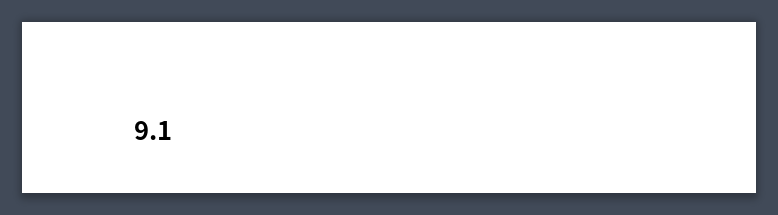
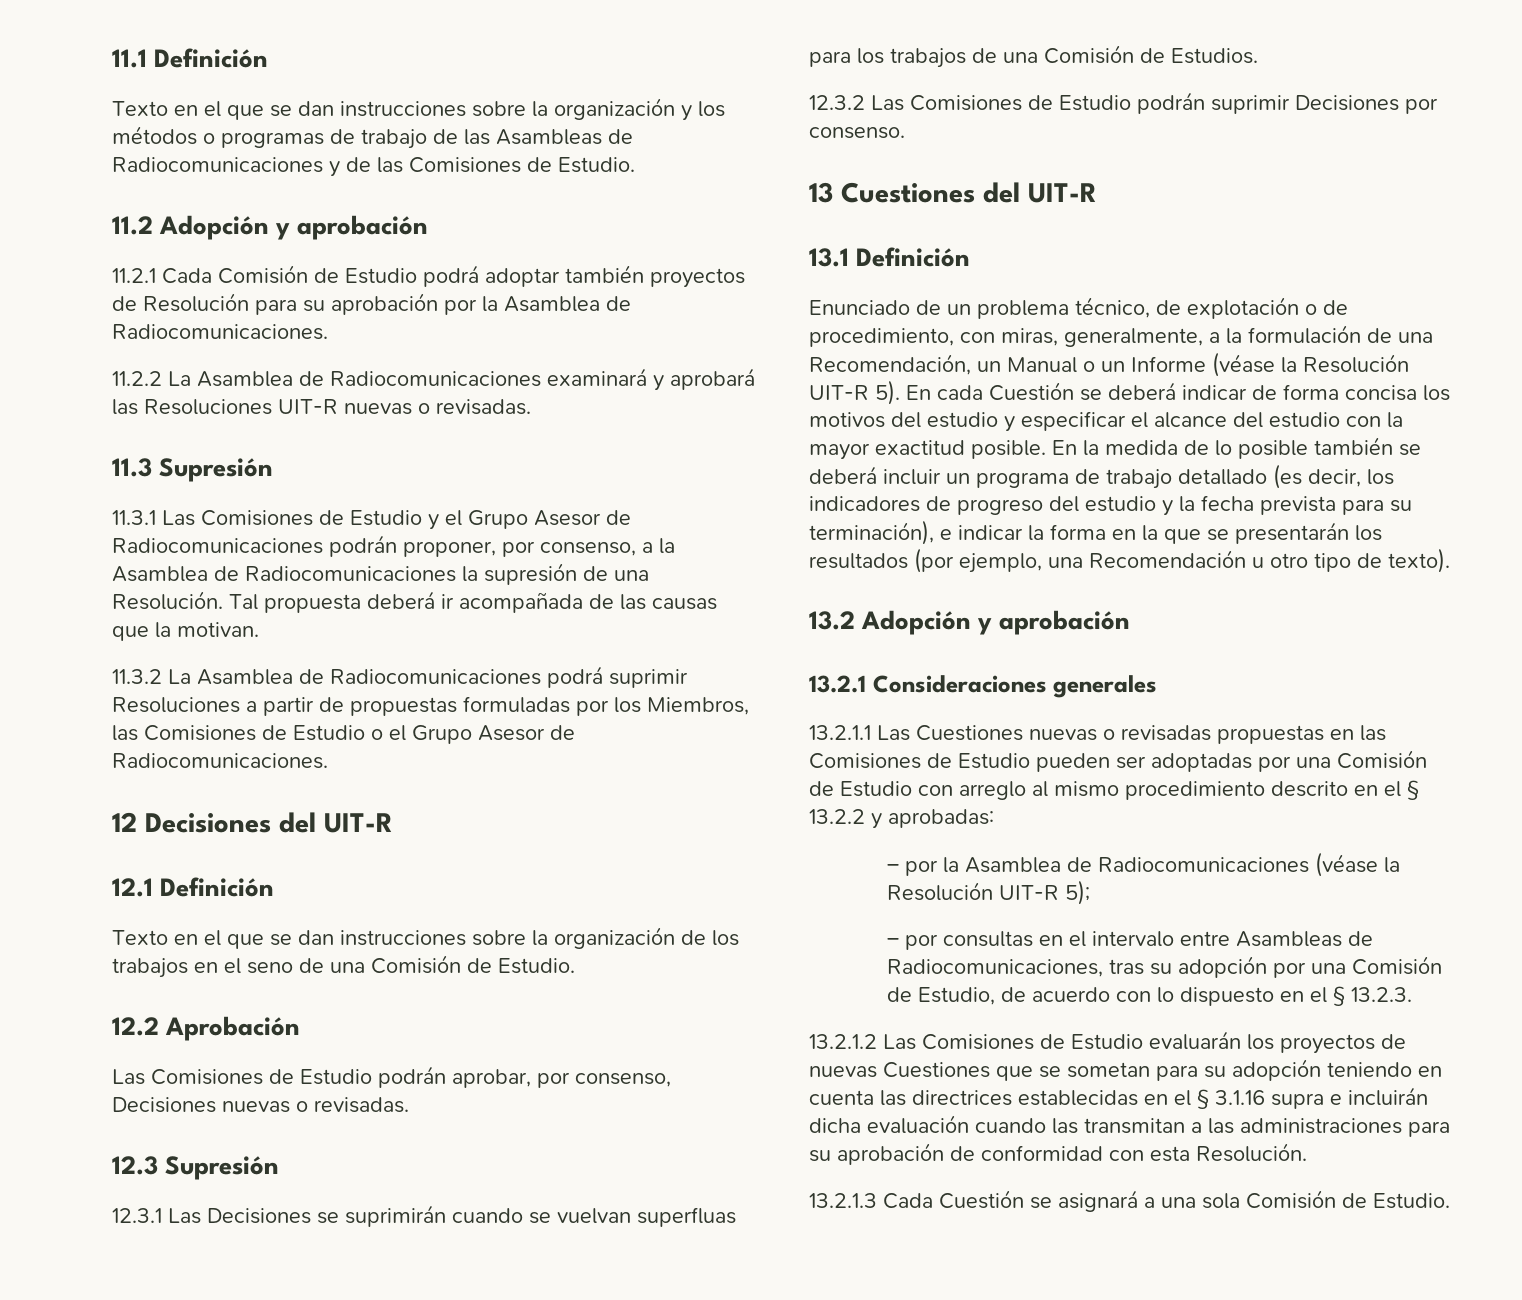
[134,121,172,140] 9.1 -> [112,48,269,68] [112,98,725,121] [112,126,633,149] [112,157,635,177] [112,215,429,240] [112,265,745,288] [112,293,631,315] [112,324,328,340] [112,368,755,391] [112,399,531,415] [112,458,274,482] [112,510,631,530] [112,535,675,557] [112,563,649,585] [112,591,717,613] [112,622,259,641] [112,666,688,688] [112,696,749,716] [112,725,575,744] [112,753,328,769] [112,812,393,833] [112,877,275,897] [112,927,739,949] [112,955,575,978] [112,1016,301,1041] [112,1066,671,1088] [112,1097,409,1113] [112,1156,280,1180] [112,1205,736,1227] [809,45,1258,68] [809,92,1438,114] [809,127,905,139] [809,182,1097,203] [809,247,971,267] [809,297,1348,319] [809,325,1433,347] [809,352,1409,377] [809,380,1450,405] [809,411,1403,432] [809,437,1421,460] [809,464,1394,489] [809,495,1412,516] [809,520,1382,545] [809,548,1450,573] [809,610,1131,635] [809,675,1158,698] [809,725,1386,744] [809,750,1427,772] [809,780,1419,800] [809,809,994,829] [886,852,1400,877] [886,880,1090,905] [886,931,1373,950] [886,956,1442,978] [886,986,1412,1006] [809,1031,1406,1054] [809,1059,1442,1081] [809,1087,1428,1109] [809,1115,1450,1137] [809,1143,1307,1165] [809,1190,1450,1212] 11.1 Definición // Texto en el que se dan instrucciones sobre la organización y los métodos o programas de trabajo de las Asambleas de Radiocomunicaciones y de las Comisiones de Estudio. // 11.2 Adopción y aprobación // 11.2.1 Cada Comisión de Estudio podrá adoptar también proyectos de Resolución para su aprobación por la Asamblea de Radiocomunicaciones. // 11.2.2 La Asamblea de Radiocomunicaciones examinará y aprobará las Resoluciones UIT-R nuevas o revisadas. // 11.3 Supresión // 11.3.1 Las Comisiones de Estudio y el Grupo Asesor de Radiocomunicaciones podrán proponer, por consenso, a la Asamblea de Radiocomunicaciones la supresión de una Resolución. Tal propuesta deberá ir acompañada de las causas que la motivan. // 11.3.2 La Asamblea de Radiocomunicaciones podrá suprimir Resoluciones a partir de propuestas formuladas por los Miembros, las Comisiones de Estudio o el Grupo Asesor de Radiocomunicaciones. // 12 Decisiones del UIT-R // 12.1 Definición // Texto en el que se dan instrucciones sobre la organización de los trabajos en el seno de una Comisión de Estudio. // 12.2 Aprobación // Las Comisiones de Estudio podrán aprobar, por consenso, Decisiones nuevas o revisadas. // 12.3 Supresión // 12.3.1 Las Decisiones se suprimirán cuando se vuelvan superfluas para los trabajos de una Comisión de Estudios. // 12.3.2 Las Comisiones de Estudio podrán suprimir Decisiones por consenso. // 13 Cuestiones del UIT-R // 13.1 Definición // Enunciado de un problema técnico, de explotación o de procedimiento, con miras, generalmente, a la formulación de una Recomendación, un Manual o un Informe (véase la Resolución UIT-R 5). En cada Cuestión se deberá indicar de forma concisa los motivos del estudio y especificar el alcance del estudio con la mayor exactitud posible. En la medida de lo posible también se deberá incluir un programa de trabajo detallado (es decir, los indicadores de progreso del estudio y la fecha prevista para su terminación), e indicar la forma en la que se presentarán los resultados (por ejemplo, una Recomendación u otro tipo de texto). // 13.2 Adopción y aprobación // 13.2.1 Consideraciones generales // 13.2.1.1 Las Cuestiones nuevas o revisadas propuestas en las Comisiones de Estudio pueden ser adoptadas por una Comisión de Estudio con arreglo al mismo procedimiento descrito en el § 13.2.2 y aprobadas: // – por la Asamblea de Radiocomunicaciones (véase la Resolución UIT-R 5); // – por consultas en el intervalo entre Asambleas de Radiocomunicaciones, tras su adopción por una Comisión de Estudio, de acuerdo con lo dispuesto en el § 13.2.3. // 13.2.1.2 Las Comisiones de Estudio evaluarán los proyectos de nuevas Cuestiones que se sometan para su adopción teniendo en cuenta las directrices establecidas en el § 3.1.16 supra e incluirán dicha evaluación cuando las transmitan a las administraciones para su aprobación de conformidad con esta Resolución. // 13.2.1.3 Cada Cuestión se asignará a una sola Comisión de Estudio.

